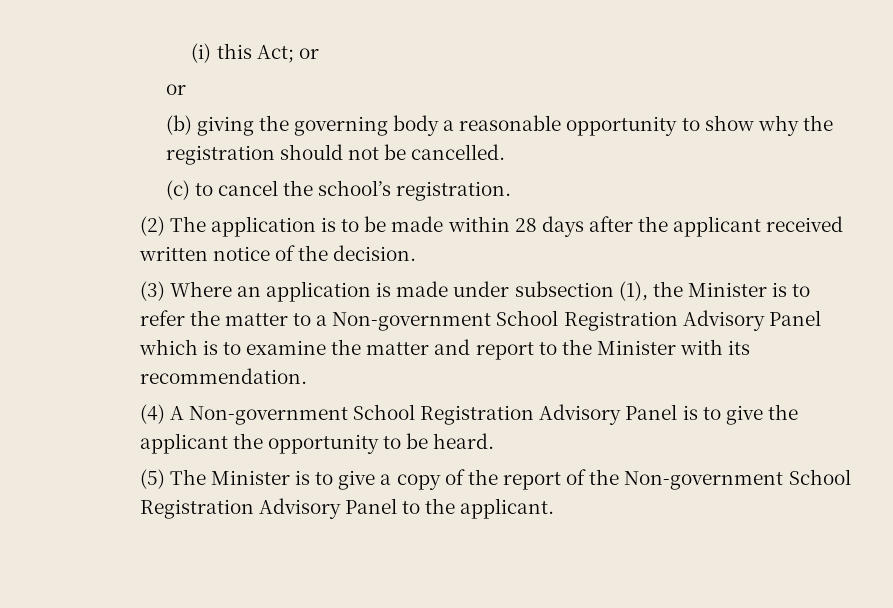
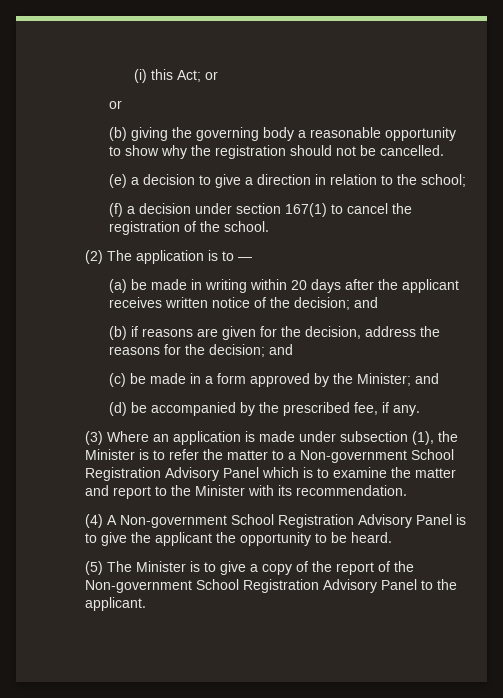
[165,180,512,201] (c) to cancel the school’s registration. -> [109,174,467,188] [109,203,413,217] [109,221,270,235] (e) a decision to give a direction in relation to the school; // (f) a decision under section 167(1) to cancel the registration of the school.
[364,216,537,232] be made within 28 -> [237,257,252,261] [109,279,308,293] — // (a) be made in writing within 20
[766,216,844,232] received -> [109,297,163,308] receives
[333,245,417,261] decision. -> [294,297,379,310] [109,326,441,340] [109,344,294,357] [109,373,440,387] [109,402,421,416] decision; and // (b) if reasons are given for the decision, address the reasons for the decision; and // (c) be made in a form approved by the Minister; and // (d) be accompanied by the prescribed fee, if any.

